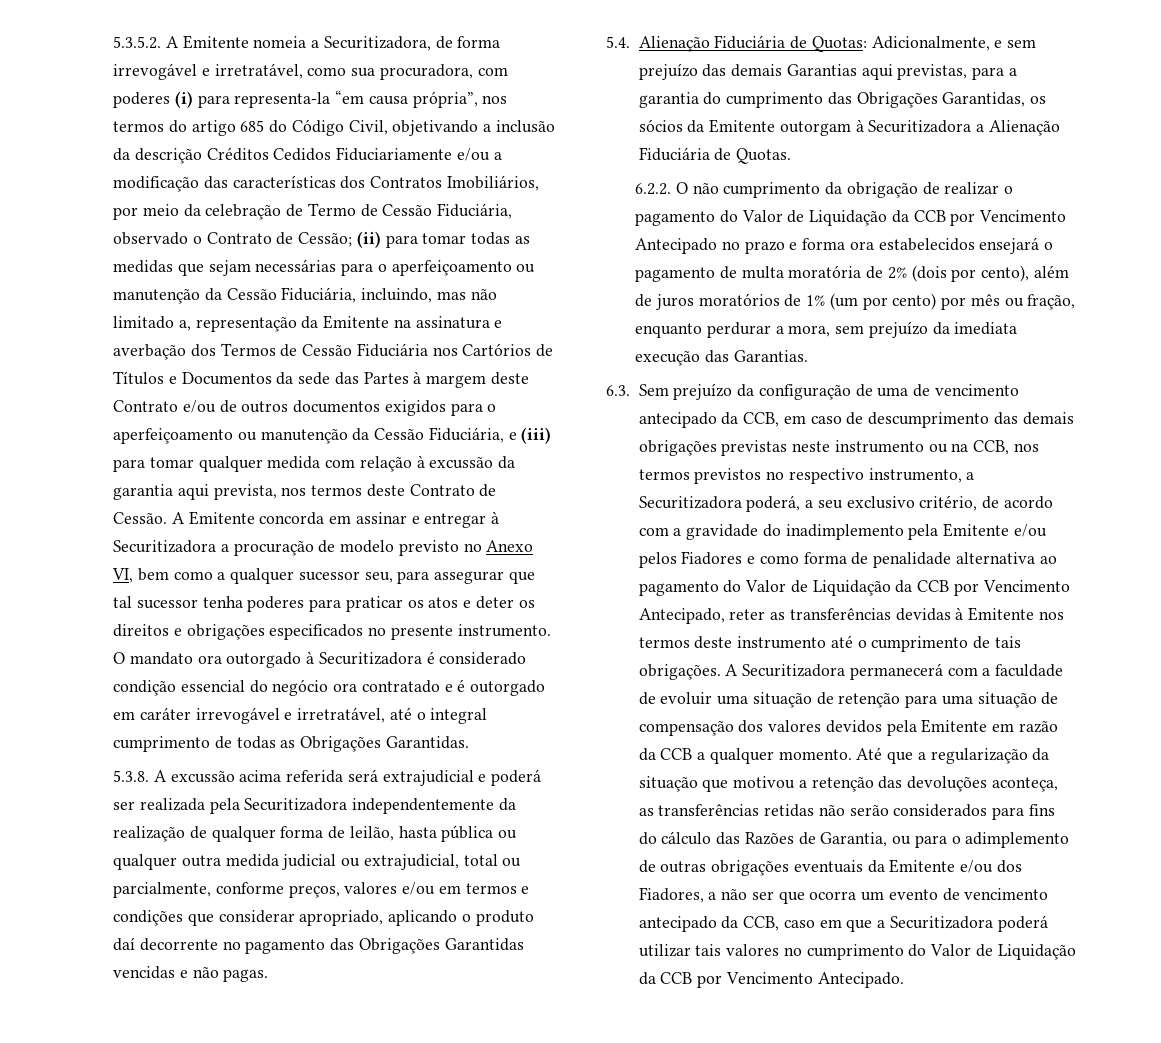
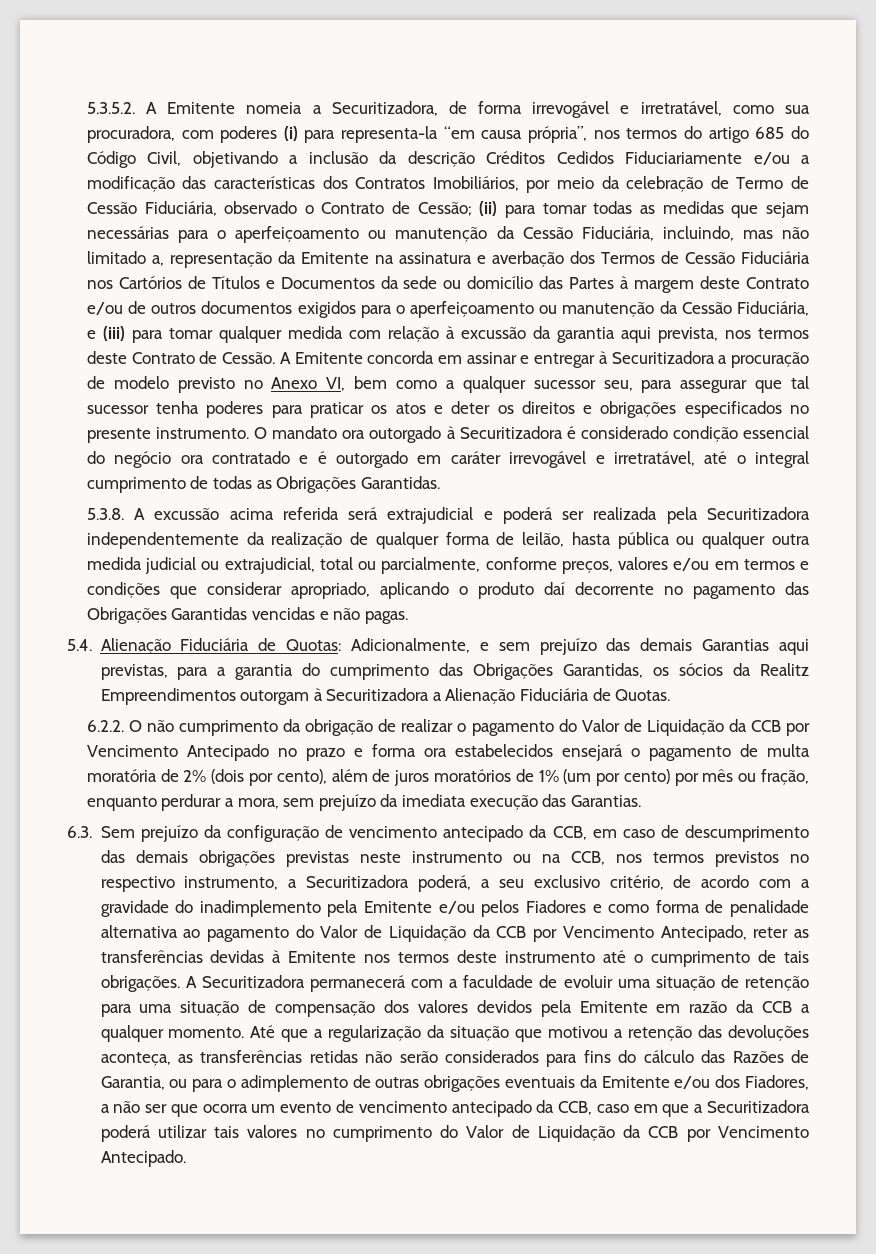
(331, 378) none -> [443,276,534,289] ou domicílio
[709,119,776,133] Emitente -> [760,663,809,676] [100,688,236,705] Realitz Empreendimentos
[877,384,931,397] uma de -> (343, 831) none

